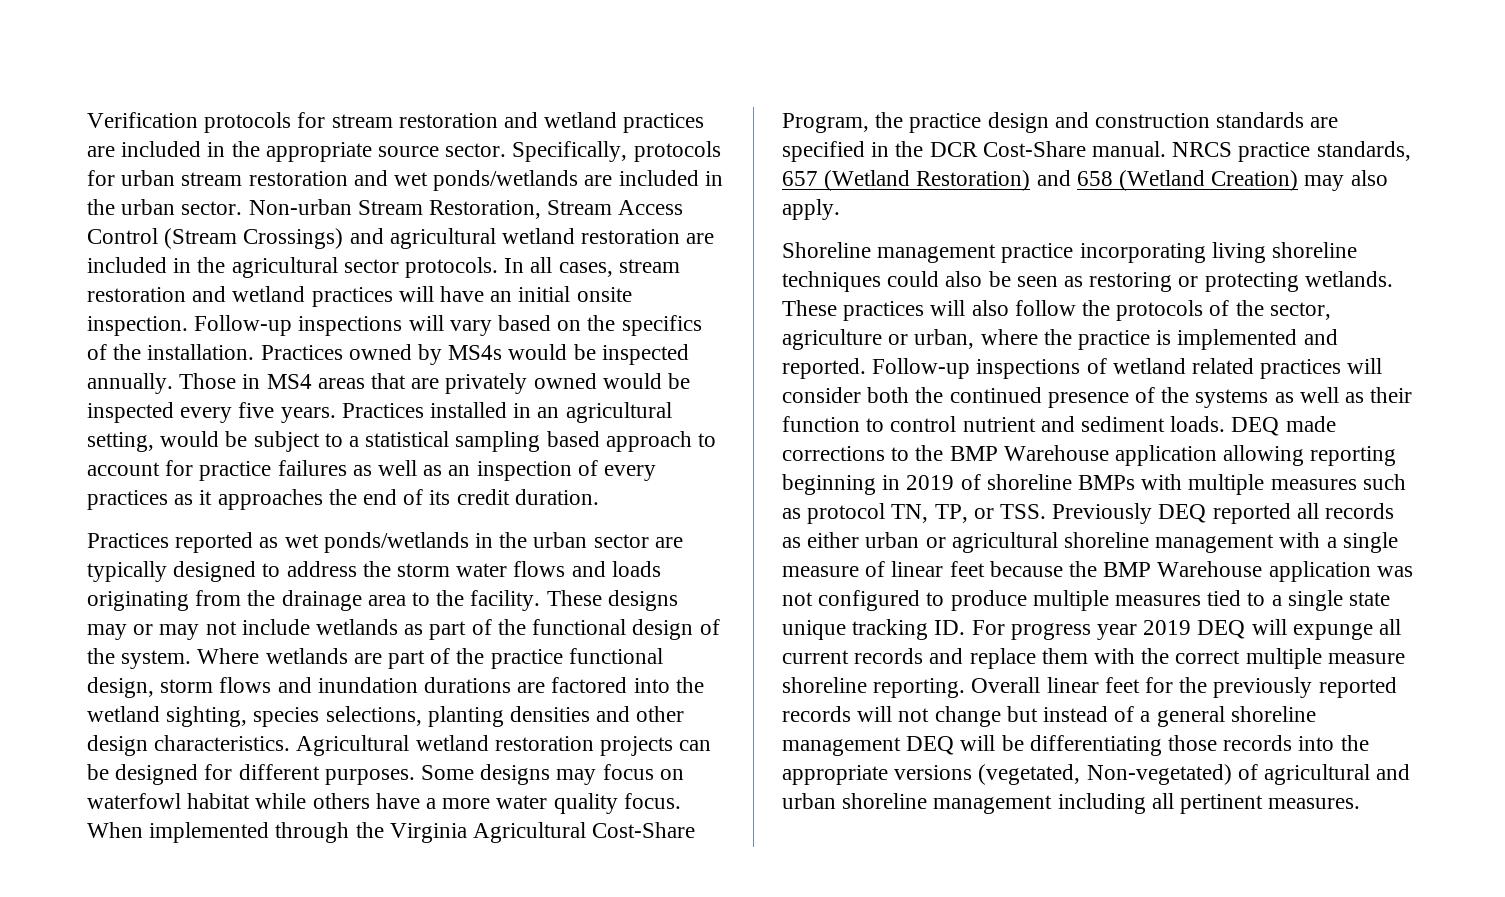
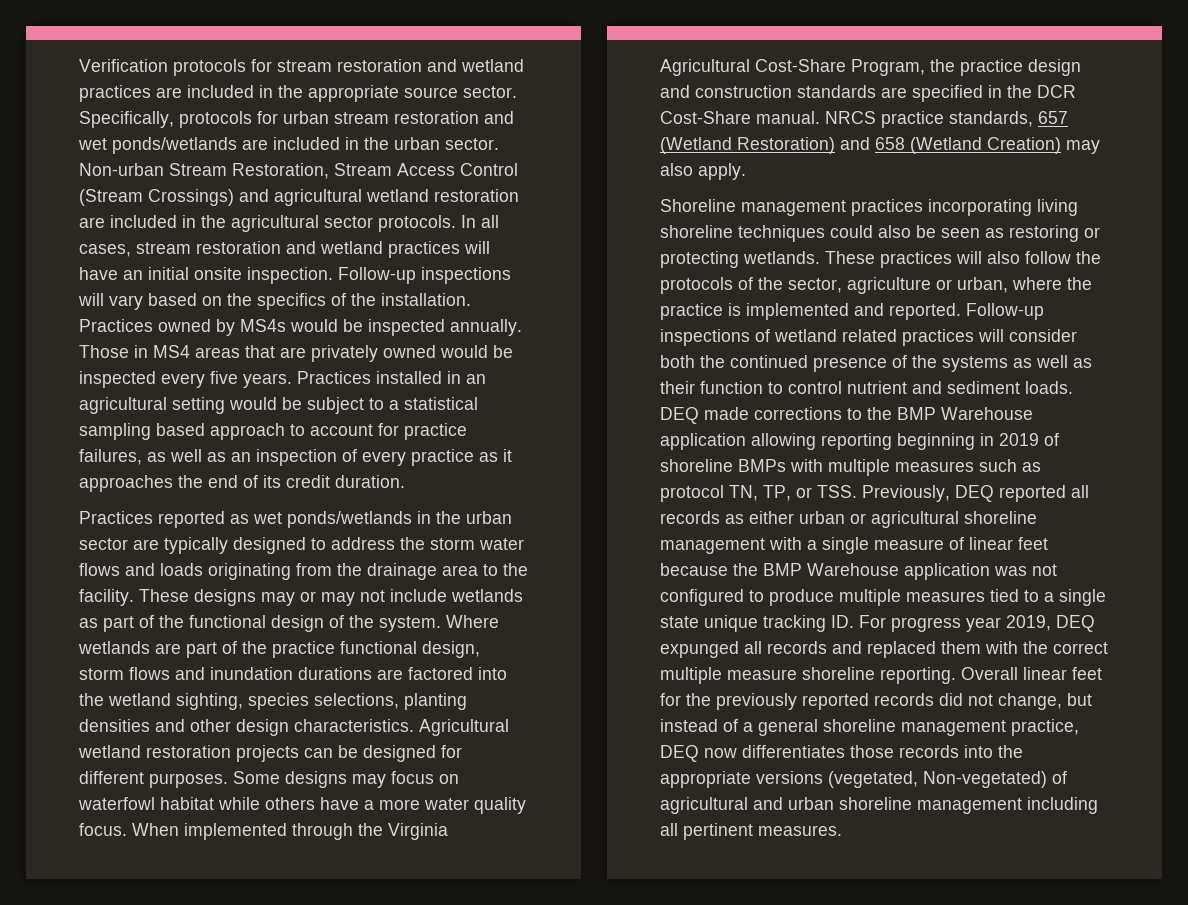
[87,432,154,452] setting, -> [172,397,225,414] setting
[277,460,347,476] failures -> [79,449,142,465] failures,
[87,490,168,510] practices -> [411,449,474,466] practice
[1001,243,1074,263] practice -> [851,199,923,216] practices
[1052,503,1153,524] Previously -> [862,485,950,502] Previously,
[1143,619,1402,640] [782,650,849,664] 2019 DEQ will expunge all current -> [1006,615,1095,632] [660,641,762,658] 2019, DEQ expunged all
[969,648,1036,669] replace -> [867,641,936,658] replaced
[857,706,1001,727] will not change -> [939,693,1062,710] did not change,
[906,735,1162,756] DEQ will be differentiating -> [1011,719,1079,736] [660,745,845,762] practice, DEQ now differentiates

